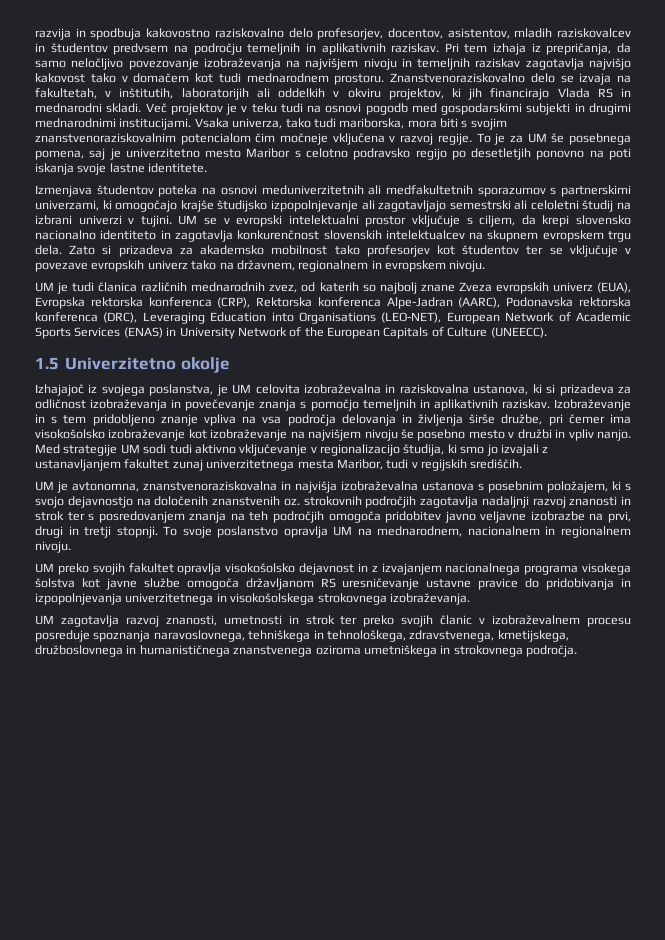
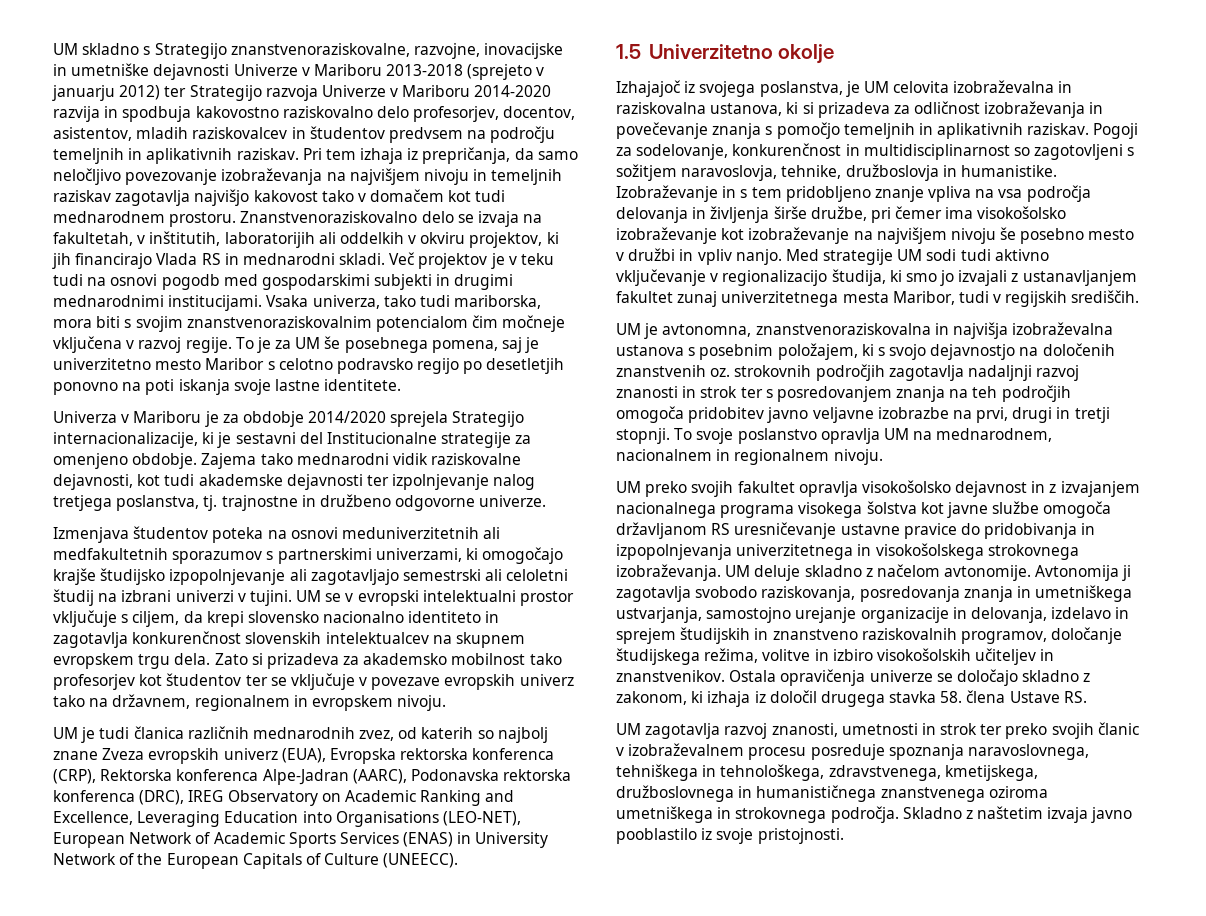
(35, 34) none -> [53,43,564,59] [53,63,545,80] [52,85,552,101] UM skladno s Strategijo znanstvenoraziskovalne, razvojne, inovacijske in umetniške dejavnosti Univerze v Mariboru 2013-2018 (sprejeto v januarju 2012) ter Strategijo razvoja Univerze v Mariboru 2014-2020
(208, 168) none -> [53,411,525,427] [53,432,532,448] [53,453,522,469] [53,474,536,490] [53,494,547,511] // Univerza v Mariboru je za obdobje 2014/2020 sprejela Strategijo internacionalizacije, ki je sestavni del Institucionalne strategije za omenjeno obdobje. Zajema tako mednarodni vidik raziskovalne dejavnosti, kot tudi akademske dejavnosti ter izpolnjevanje nalog tretjega poslanstva, tj. trajnostne in družbeno odgovorne univerze.
(138, 317) none -> [188,790,515,806] [53,811,133,825] IREG Observatory on Academic Ranking and Excellence,
(550, 404) none -> [1093,123,1139,139] [616,143,1135,160] [616,164,1057,181] Pogoji za sodelovanje, konkurenčnost in multidisciplinarnost so zagotovljeni s sožitjem naravoslovja, tehnike, družboslovja in humanistike.
(470, 599) none -> [725,564,1132,581] [616,585,1133,602] [616,607,1130,623] [616,627,1123,644] [616,648,1055,665] [616,669,1091,686] [616,690,1087,707] UM deluje skladno z načelom avtonomije. Avtonomija ji zagotavlja svobodo raziskovanja, posredovanja znanja in umetniškega ustvarjanja, samostojno urejanje organizacije in delovanja, izdelavo in sprejem študijskih in znanstveno raziskovalnih programov, določanje študijskega režima, volitve in izbiro visokošolskih učiteljev in znanstvenikov. Ostala opravičenja univerze se določajo skladno z zakonom, ki izhaja iz določil drugega stavka 58. člena Ustave RS.
(577, 651) none -> [902,806,1133,823] [616,828,844,844] Skladno z naštetim izvaja javno pooblastilo iz svoje pristojnosti.

